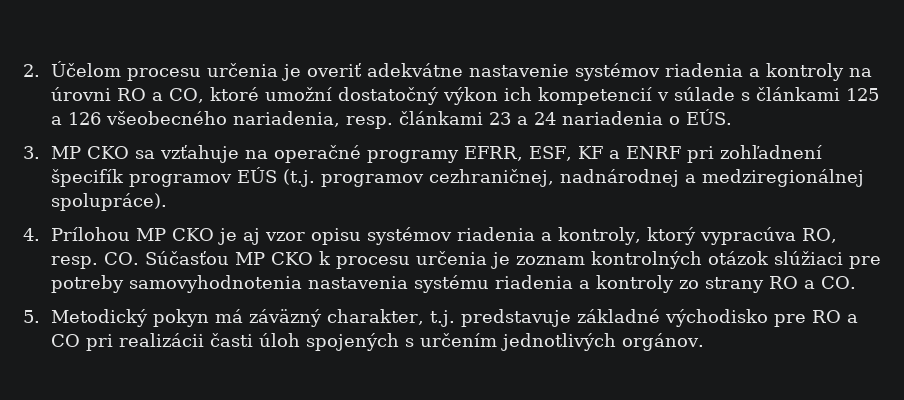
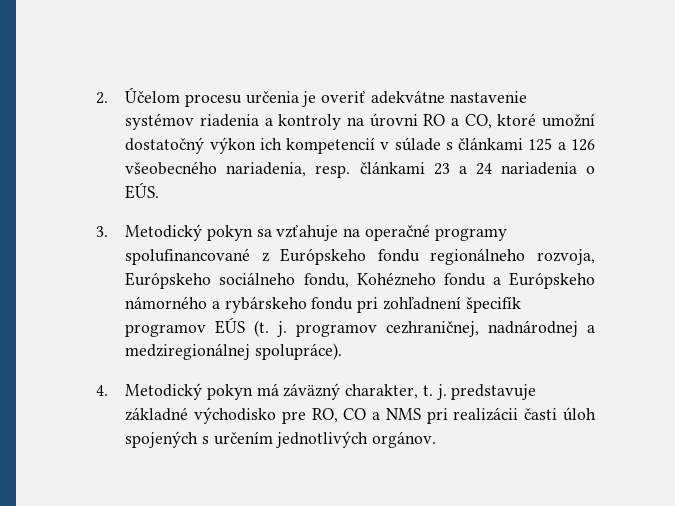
[50,146,129,159] MP CKO -> [125,224,253,241] Metodický pokyn
[463,146,681,161] EFRR, ESF, KF a ENRF -> [125,248,595,265] [125,272,596,289] [125,296,354,313] spolufinancované z Európskeho fondu regionálneho rozvoja, Európskeho sociálneho fondu, Kohézneho fondu a Európskeho námorného a rybárskeho fondu
[282,169,315,187] (t.j. -> [254,320,288,337] (t. j.
[50,227,837,245] [50,251,881,269] [50,275,856,293] [23,310,40,323] Prílohou MP CKO je aj vzor opisu systémov riadenia a kontroly, ktorý vypracúva RO, resp. CO. Súčasťou MP CKO k procesu určenia je zoznam kontrolných otázok slúžiaci pre potreby samovyhodnotenia nastavenia systému riadenia a kontroly zo strany RO a CO. // 5. -> (108, 390) none
[429,310,455,327] t.j. -> [422,384,447,400] t. j.
[811,310,858,323] [50,334,80,347] RO a CO -> [311,408,421,423] RO, CO a NMS

